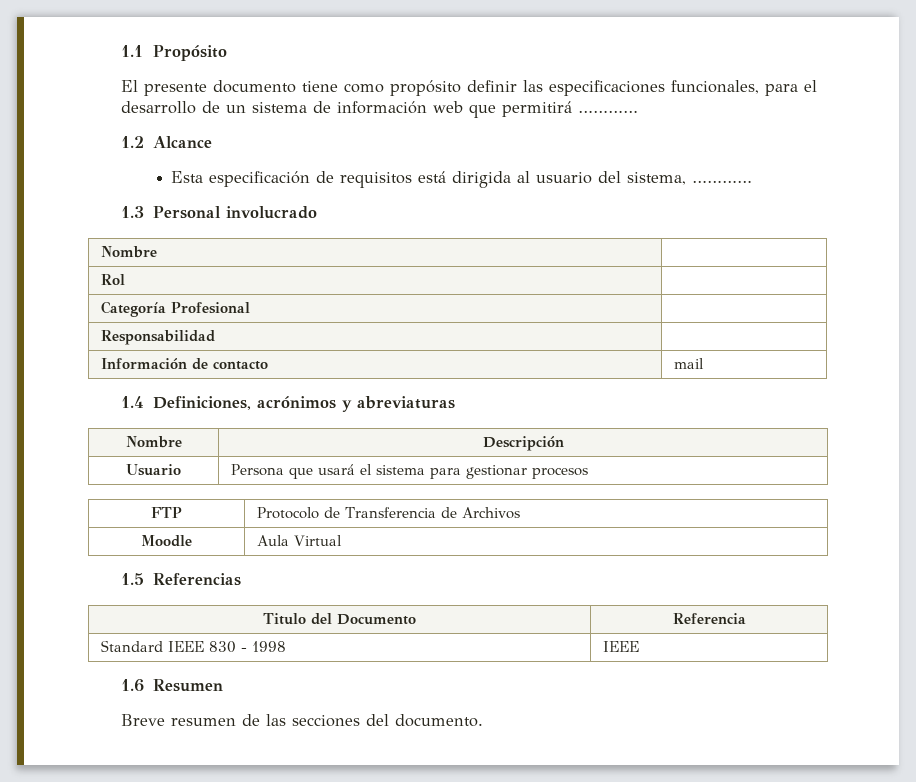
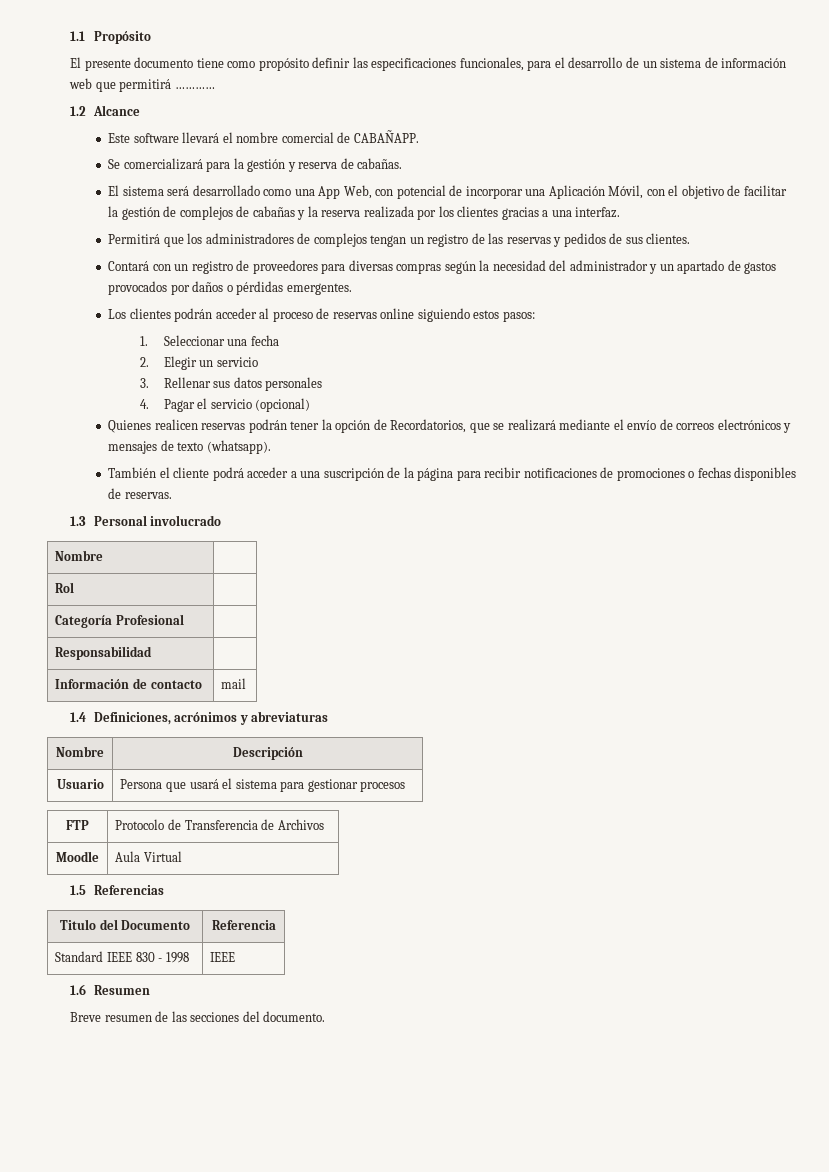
[171,171,753,188] Esta especificación de requisitos está dirigida al usuario del sistema, ………… -> [108,130,419,143] [108,158,403,172] [108,185,787,199] [108,206,621,220] [108,233,691,247] [108,260,777,274] [108,281,352,295] [108,308,535,322] [140,335,279,346] [140,356,258,370] [140,377,323,391] [140,398,311,412] [108,419,792,433] [108,440,271,454] [108,467,797,481] [108,488,172,499] Este software llevará el nombre comercial de CABAÑAPP. // Se comercializará para la gestión y reserva de cabañas. // El sistema será desarrollado como una App Web, con potencial de incorporar una Aplicación Móvil, con el objetivo de facilitar la gestión de complejos de cabañas y la reserva realizada por los clientes gracias a una interfaz. // Permitirá que los administradores de complejos tengan un registro de las reservas y pedidos de sus clientes. // Contará con un registro de proveedores para diversas compras según la necesidad del administrador y un apartado de gastos provocados por daños o pérdidas emergentes. // Los clientes podrán acceder al proceso de reservas online siguiendo estos pasos: // 1. Seleccionar una fecha // 2. Elegir un servicio // 3. Rellenar sus datos personales // 4. Pagar el servicio (opcional) // Quienes realicen reservas podrán tener la opción de Recordatorios, que se realizará mediante el envío de correos electrónicos y mensajes de texto (whatsapp). // También el cliente podrá acceder a una suscripción de la página para recibir notificaciones de promociones o fechas disponibles de reservas.

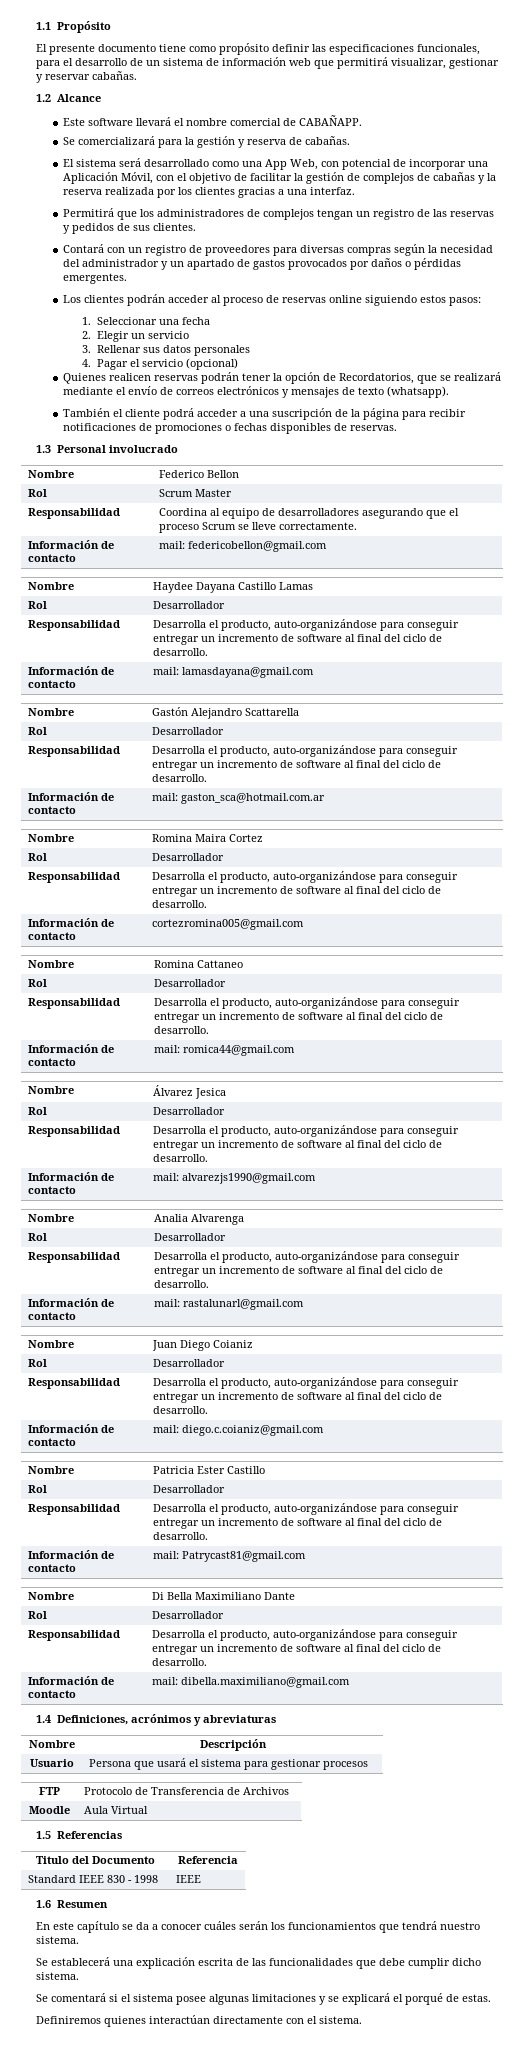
[174,87,215,89] ………… -> [391,58,500,69] [36,71,138,83] visualizar, gestionar y reservar cabañas.
[55,582,75,593] [55,614,185,628] [55,646,153,660] [55,678,202,689] [221,678,247,689] // Rol | // Categoría Profesional | // Responsabilidad | // Información de contacto | mail -> [159,470,240,478] [28,489,48,497] [159,489,233,497] [28,508,121,519] [159,508,460,519] [159,522,358,533] [28,540,115,549] [28,554,77,562] [159,541,328,552] [28,582,75,590] [153,582,314,593] [28,601,48,609] [153,601,226,609] [28,620,121,631] [153,619,460,631] [153,634,443,645] [153,648,209,656] [28,666,115,675] [28,680,77,688] [153,667,315,678] [28,708,75,716] [152,707,300,719] [28,727,48,735] [152,727,225,735] [28,746,121,757] [152,745,459,757] [152,760,442,771] [152,774,208,782] [28,792,115,801] [28,806,77,814] [152,793,326,804] [28,834,75,842] [152,834,264,842] [28,853,48,861] [152,853,225,861] [28,872,121,883] [152,871,459,883] [152,886,442,897] [152,900,208,908] [28,918,115,927] [28,932,77,940] [152,919,305,930] [28,960,75,968] [154,960,244,968] [28,979,48,987] [154,979,227,987] [28,998,121,1009] [154,997,461,1009] [154,1012,444,1023] [154,1026,210,1034] [28,1044,115,1053] [28,1058,77,1066] [154,1045,296,1056] [28,1086,75,1094] [153,1085,227,1099] [28,1107,48,1115] [153,1107,226,1115] [28,1126,121,1137] [153,1125,460,1137] [153,1140,443,1151] [153,1154,209,1162] [28,1172,115,1181] [28,1186,77,1194] [153,1173,317,1184] [28,1214,75,1222] [154,1214,245,1225] [28,1233,48,1241] [154,1233,227,1241] [28,1252,121,1263] [154,1251,461,1263] [154,1266,444,1277] [154,1280,210,1288] [28,1298,115,1307] [28,1312,77,1320] [154,1299,305,1310] [28,1340,75,1348] [152,1340,254,1351] [28,1359,48,1367] [153,1359,226,1367] [28,1378,121,1389] [153,1377,460,1389] [153,1392,443,1403] [153,1406,209,1414] [28,1424,115,1433] [28,1438,77,1446] [153,1425,325,1436] [28,1466,75,1474] [153,1466,266,1474] [28,1485,48,1493] [153,1485,226,1493] [28,1504,121,1515] [153,1503,460,1515] [153,1518,443,1529] [153,1532,209,1540] [28,1550,115,1559] [28,1564,77,1572] [153,1551,307,1562] [28,1592,75,1600] [152,1592,296,1600] [28,1611,48,1619] [152,1611,225,1619] [28,1630,121,1641] [152,1629,459,1641] [152,1644,442,1655] [152,1658,208,1666] [28,1676,115,1685] [28,1690,77,1698] [152,1677,351,1688] Federico Bellon // Rol | Scrum Master // Responsabilidad | Coordina al equipo de desarrolladores asegurando que el proceso Scrum se lleve correctamente. // Información de contacto | mail: federicobellon@gmail.com // Nombre | Haydee Dayana Castillo Lamas // Rol | Desarrollador // Responsabilidad | Desarrolla el producto, auto-organizándose para conseguir entregar un incremento de software al final del ciclo de desarrollo. // Información de contacto | mail: lamasdayana@gmail.com // Nombre | Gastón Alejandro Scattarella // Rol | Desarrollador // Responsabilidad | Desarrolla el producto, auto-organizándose para conseguir entregar un incremento de software al final del ciclo de desarrollo. // Información de contacto | mail: gaston_sca@hotmail.com.ar // Nombre | Romina Maira Cortez // Rol | Desarrollador // Responsabilidad | Desarrolla el producto, auto-organizándose para conseguir entregar un incremento de software al final del ciclo de desarrollo. // Información de contacto | cortezromina005@gmail.com // Nombre | Romina Cattaneo // Rol | Desarrollador // Responsabilidad | Desarrolla el producto, auto-organizándose para conseguir entregar un incremento de software al final del ciclo de desarrollo. // Información de contacto | mail: romica44@gmail.com // Nombre | Álvarez Jesica // Rol | Desarrollador // Responsabilidad | Desarrolla el producto, auto-organizándose para conseguir entregar un incremento de software al final del ciclo de desarrollo. // Información de contacto | mail: alvarezjs1990@gmail.com // Nombre | Analia Alvarenga // Rol | Desarrollador // Responsabilidad | Desarrolla el producto, auto-organizándose para conseguir entregar un incremento de software al final del ciclo de desarrollo. // Información de contacto | mail: rastalunarl@gmail.com // Nombre | Juan Diego Coianiz // Rol | Desarrollador // Responsabilidad | Desarrolla el producto, auto-organizándose para conseguir entregar un incremento de software al final del ciclo de desarrollo. // Información de contacto | mail: diego.c.coianiz@gmail.com // Nombre | Patricia Ester Castillo // Rol | Desarrollador // Responsabilidad | Desarrolla el producto, auto-organizándose para conseguir entregar un incremento de software al final del ciclo de desarrollo. // Información de contacto | mail: Patrycast81@gmail.com // Nombre | Di Bella Maximiliano Dante // Rol | Desarrollador // Responsabilidad | Desarrolla el producto, auto-organizándose para conseguir entregar un incremento de software al final del ciclo de desarrollo. // Información de contacto | mail: dibella.maximiliano@gmail.com
[70,1011,326,1022] Breve resumen de las secciones del documento. -> [36,1921,481,1933] [36,1936,80,1944] [36,1957,482,1969] [36,1972,80,1980] [36,1993,492,2005] [36,2015,363,2027] En este capítulo se da a conocer cuáles serán los funcionamientos que tendrá nuestro sistema. // Se establecerá una explicación escrita de las funcionalidades que debe cumplir dicho sistema. // Se comentará si el sistema posee algunas limitaciones y se explicará el porqué de estas. // Definiremos quienes interactúan directamente con el sistema.

